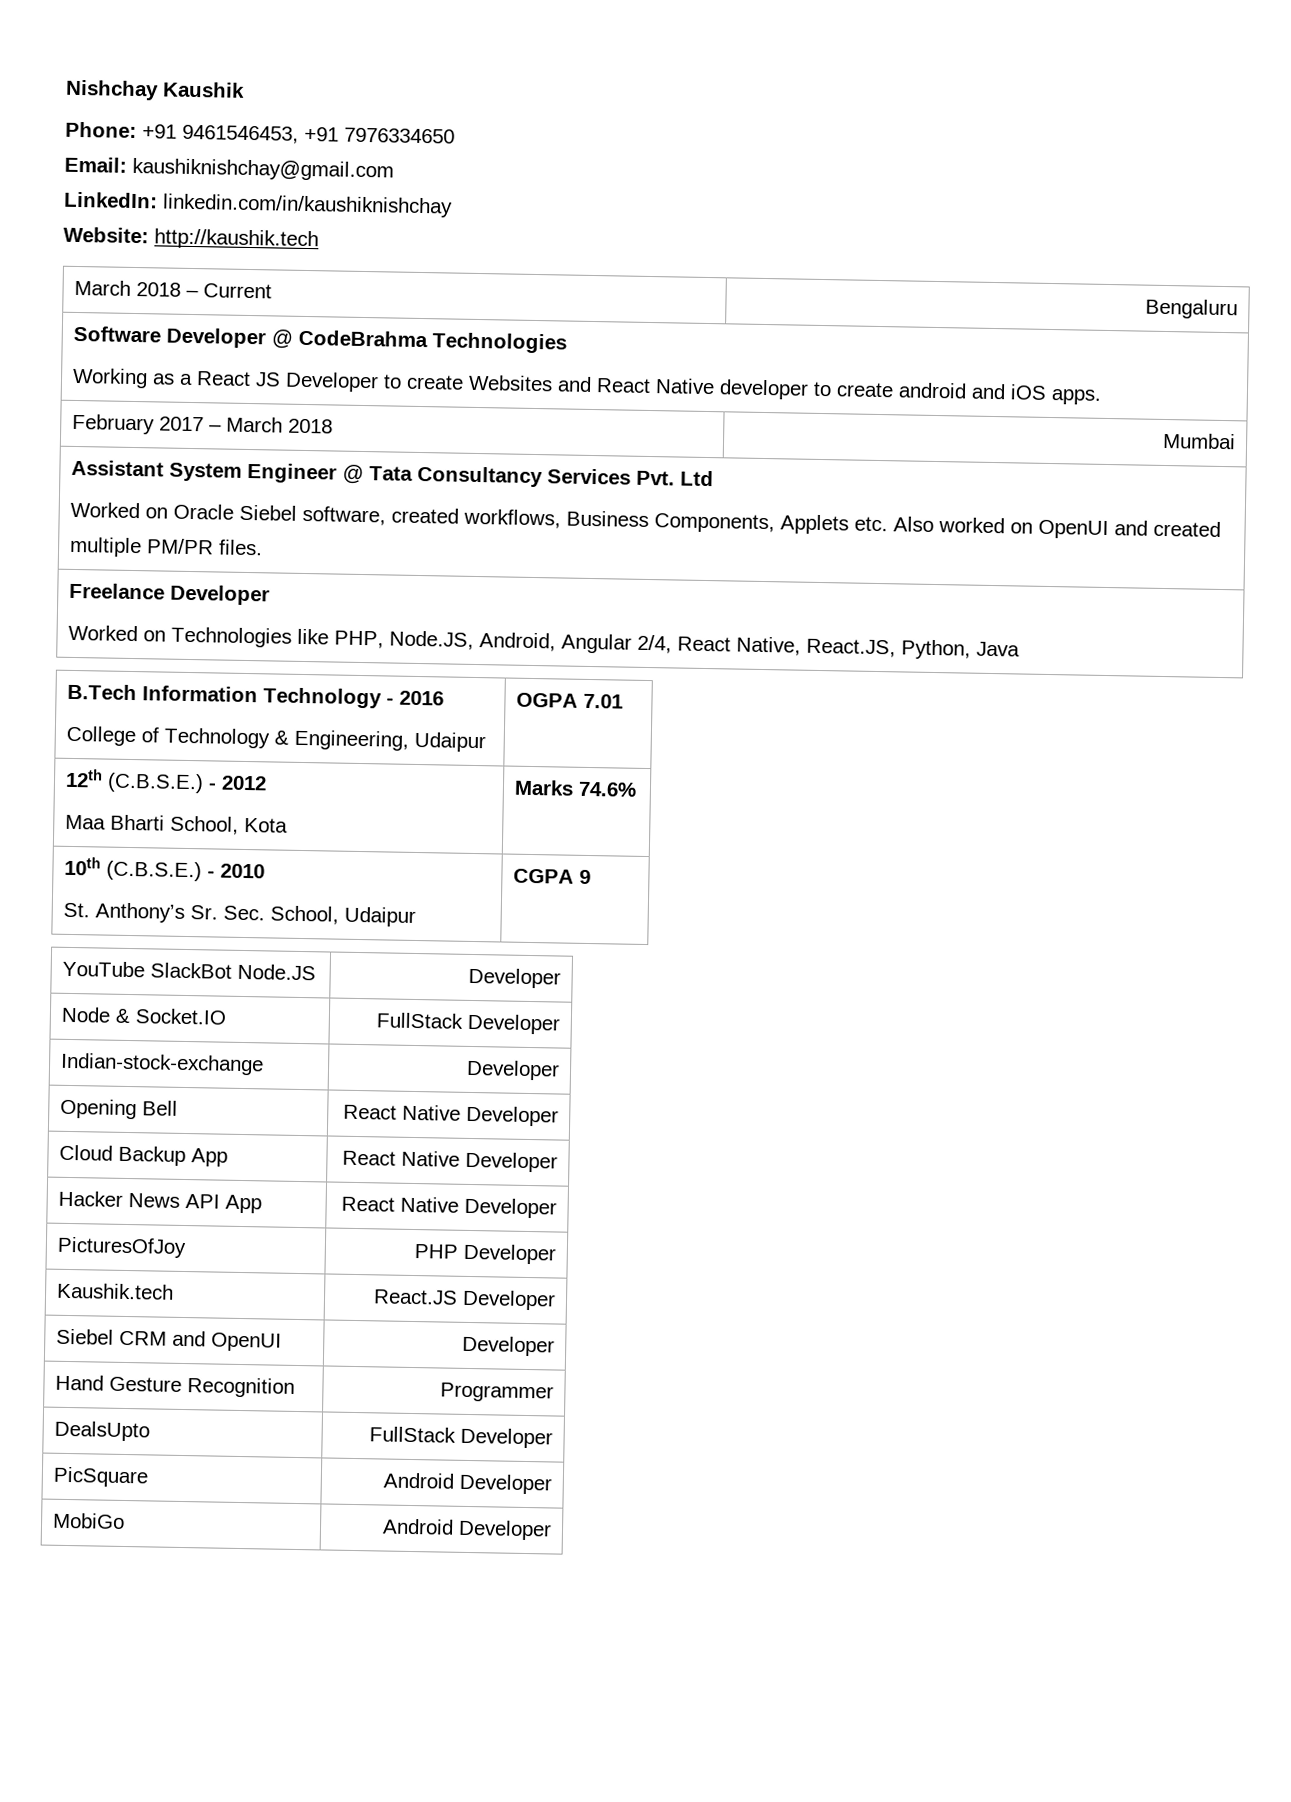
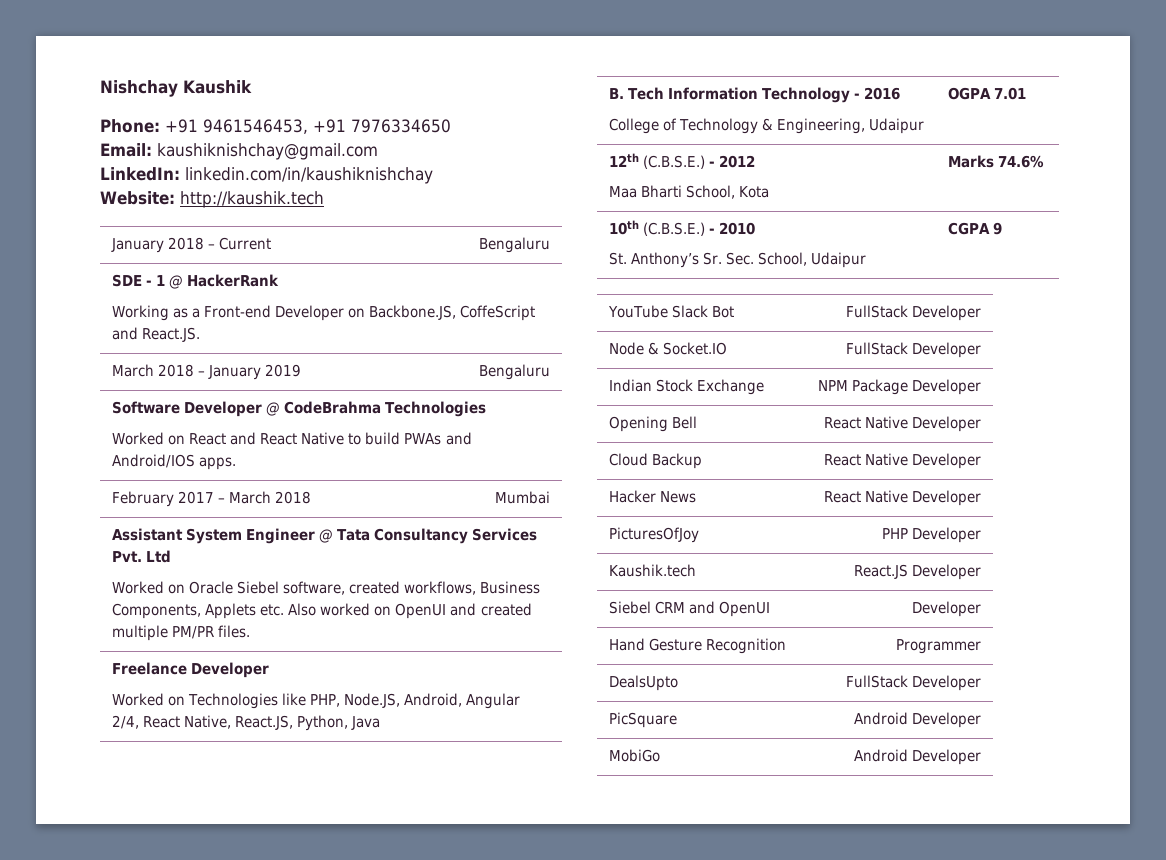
(319, 239) none -> [111,237,272,253] [478,237,550,253] [112,274,280,289] [112,305,536,321] [112,327,201,342] // January 2018 – Current | Bengaluru // SDE - 1 @ HackerRank // Working as a Front-end Developer on Backbone.JS, CoffeScript and React.JS.
[202,283,272,299] Current -> [208,364,302,380] January 2019
[71,367,1047,400] Working as a React JS Developer to create Websites and React Native developer to create android and iOS -> [112,432,472,445] [112,454,196,468] Worked on React and React Native to build PWAs and Android/IOS
[66,683,137,701] B.Tech -> [609,87,665,100] B. Tech
[149,962,316,981] SlackBot Node.JS | -> [672,305,735,318] [845,305,908,318] Slack Bot | FullStack
[59,1052,264,1076] Indian-stock-exchange | -> [609,379,765,395] [817,379,908,395] Indian Stock Exchange | NPM Package
[190,1148,228,1167] App -> (703, 461) none
[184,1194,262,1214] API App -> (697, 497) none

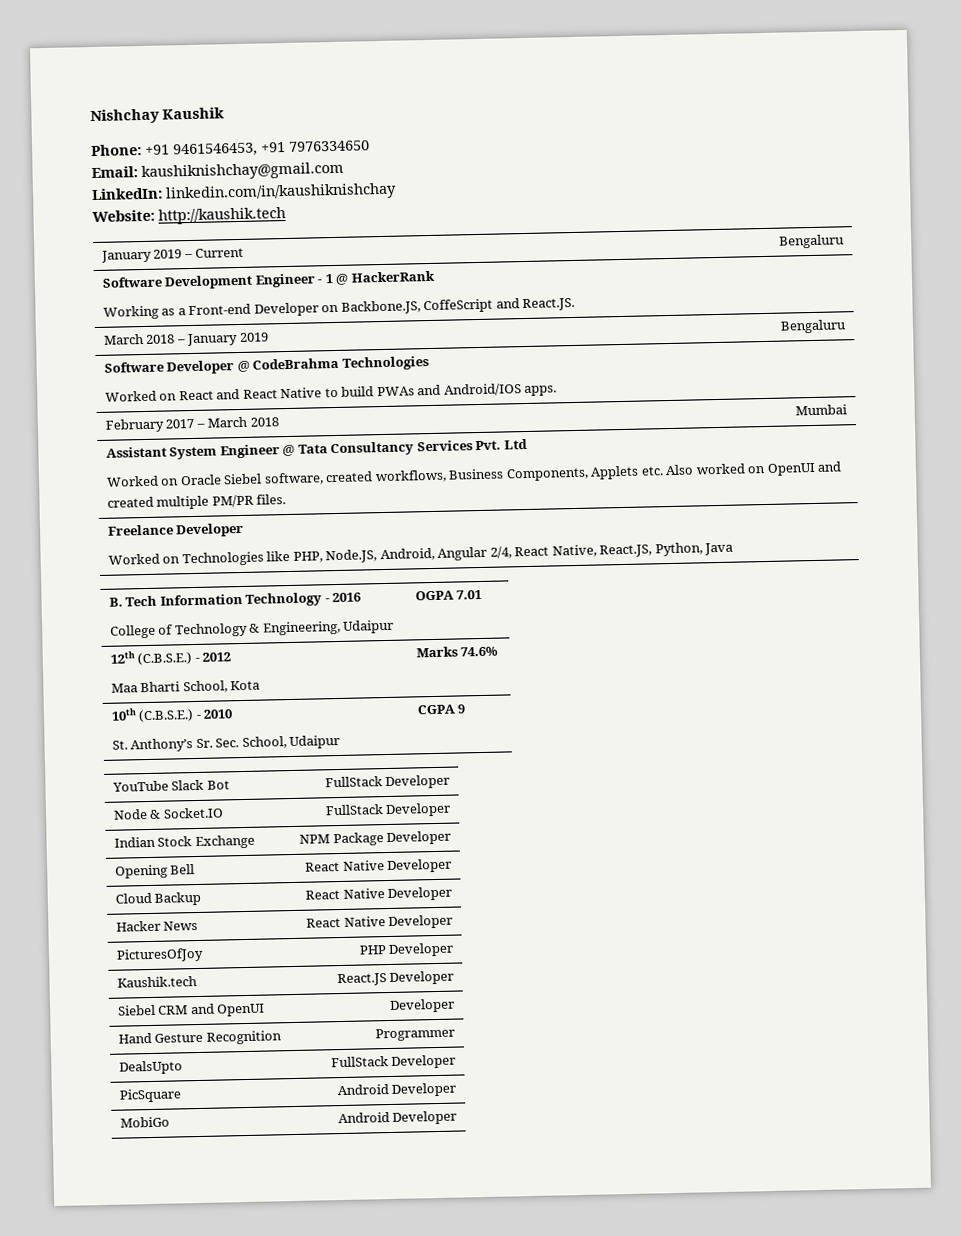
[168,237,205,250] 2018 -> [153,249,183,259] 2019
[112,274,143,287] SDE -> [101,273,316,290] Software Development Engineer

